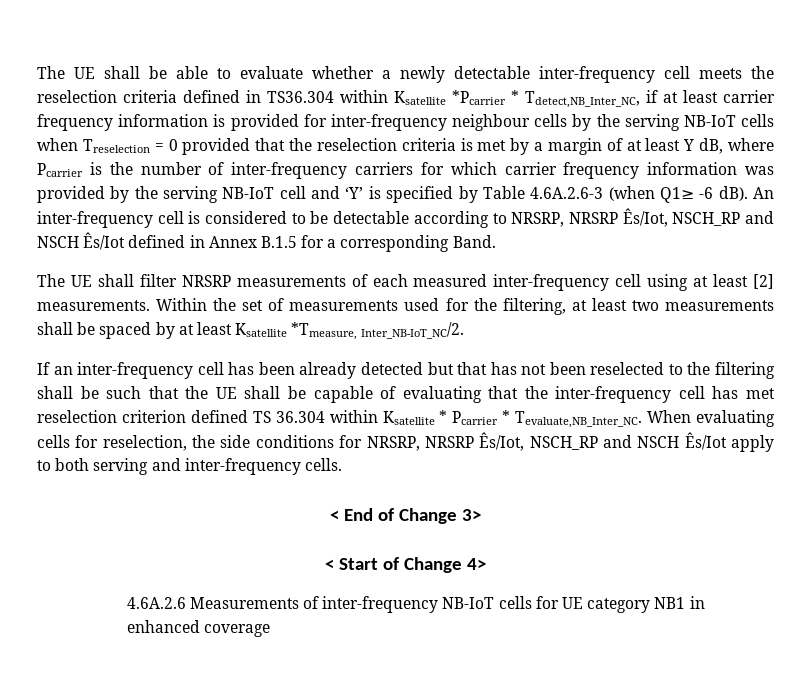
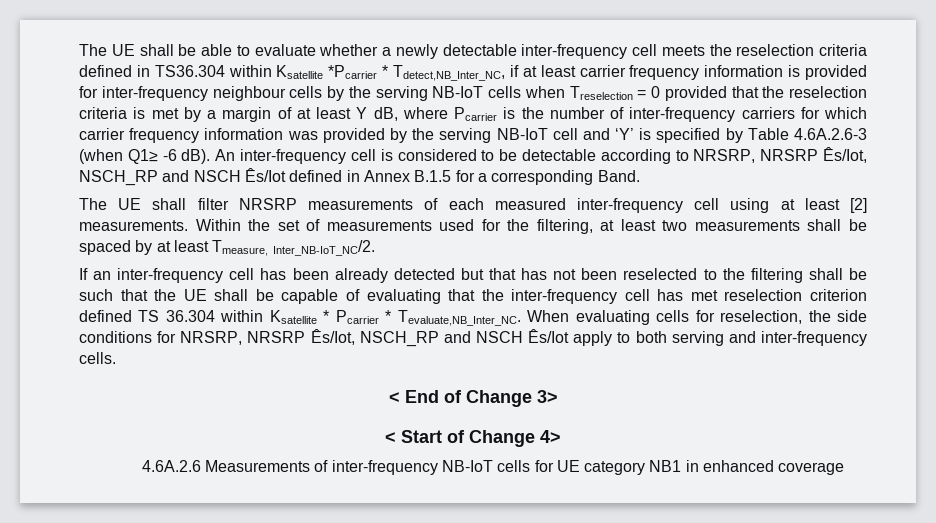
[235,322,358,340] Ksatellite *Tmeasure, -> [212,240,269,256] Tmeasure,

